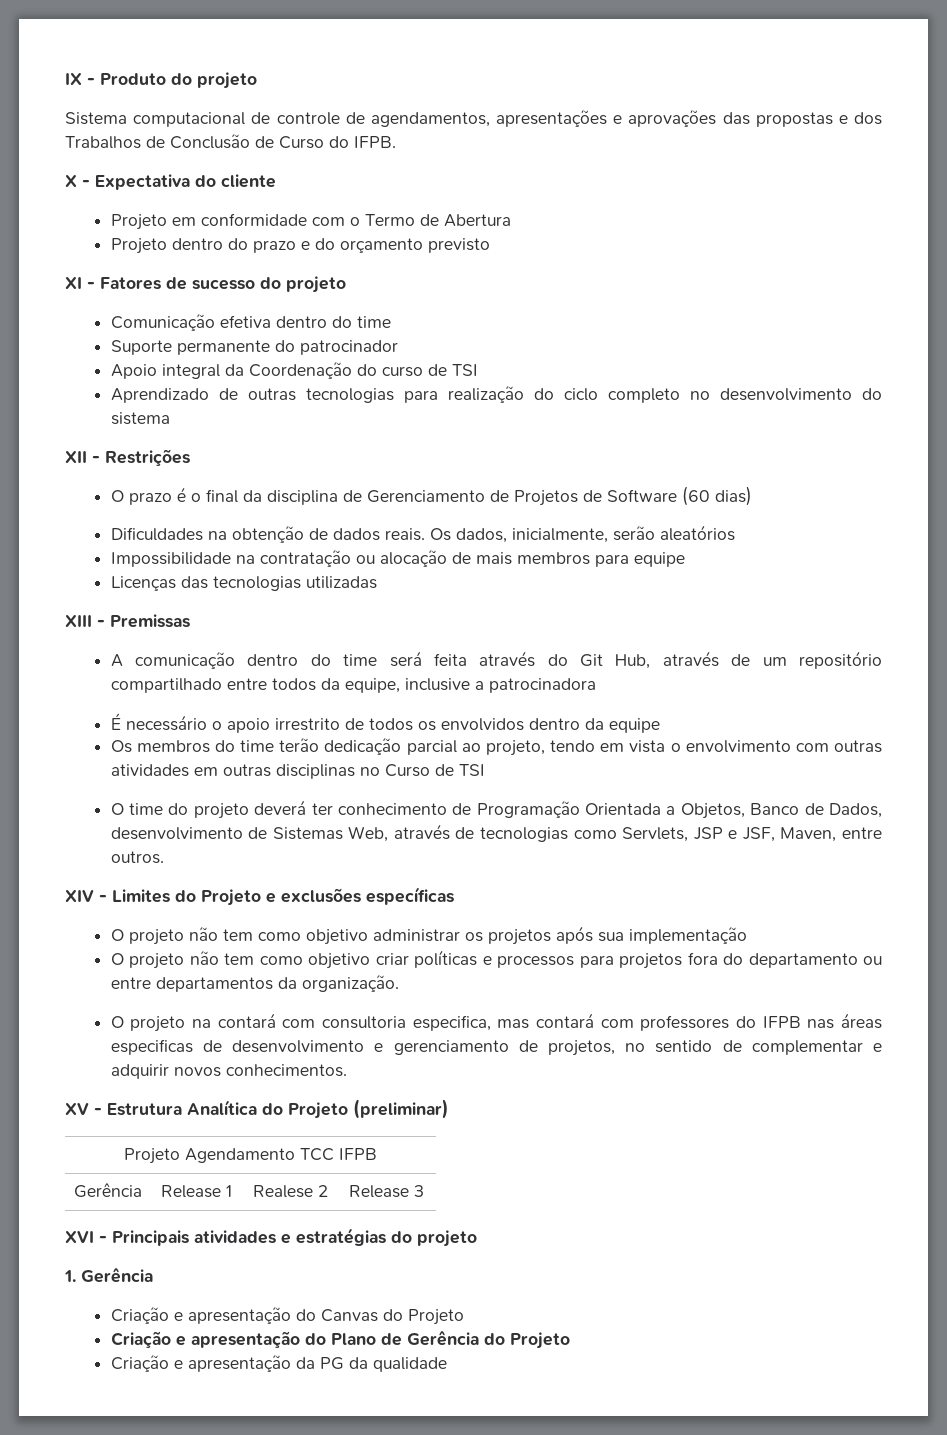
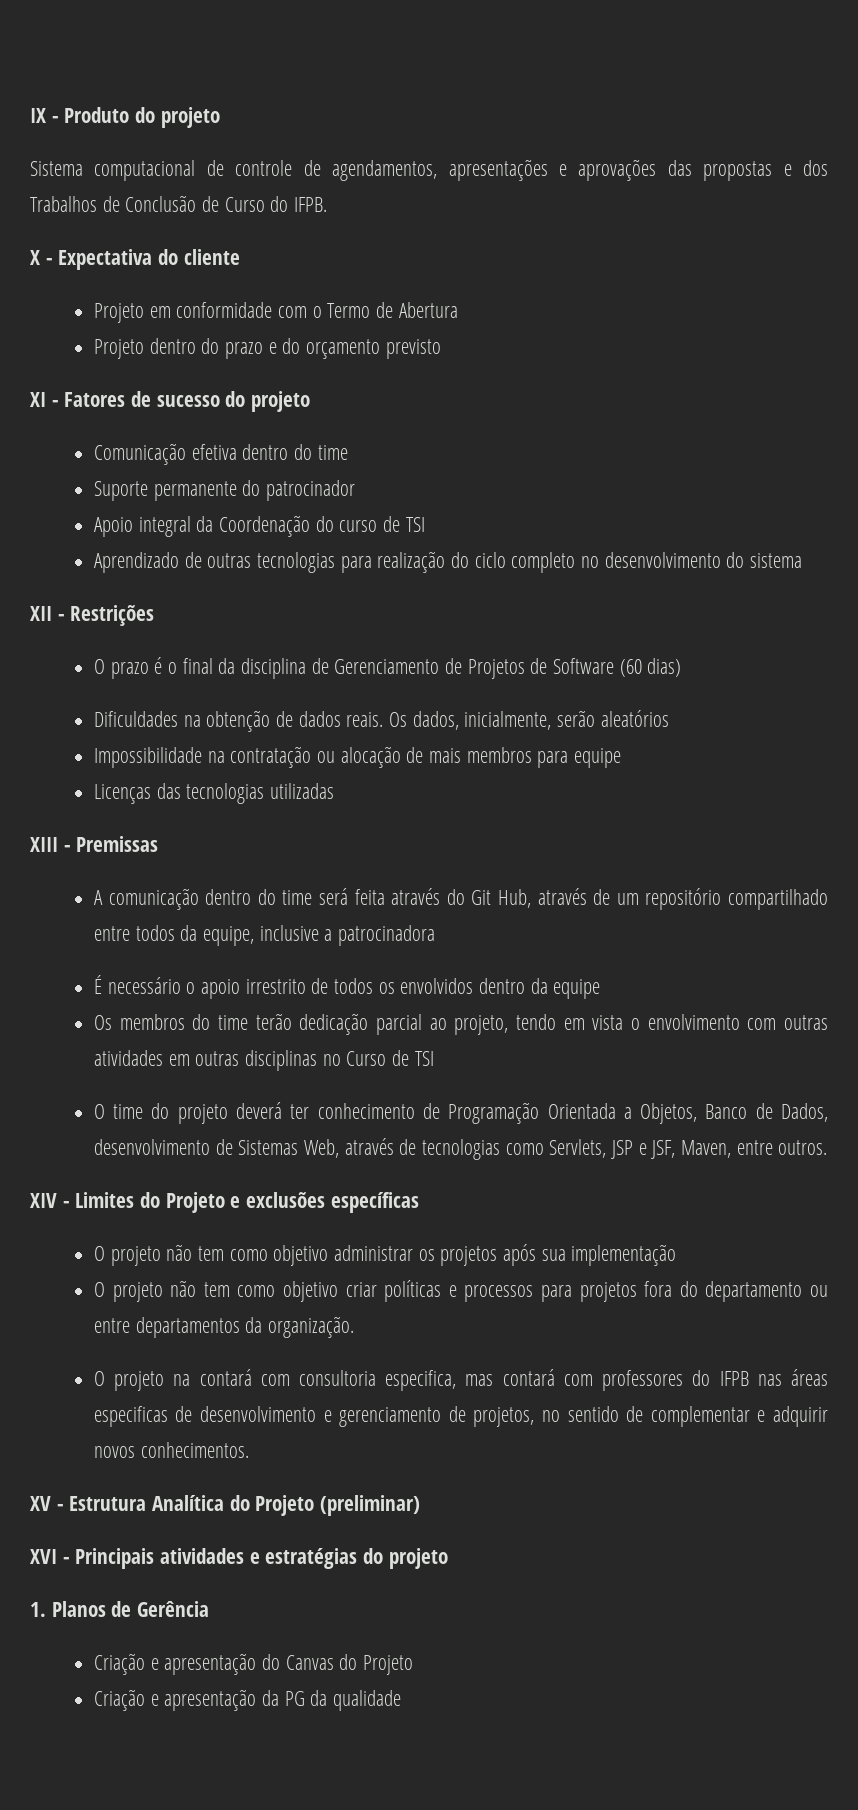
[124,1148,377,1164] [74,1183,143,1198] [161,1185,233,1198] [253,1185,329,1198] [349,1185,425,1198] // Projeto Agendamento TCC IFPB // Gerência | Release 1 | Realese 2 | Release 3 -> (421, 1505) none
(76, 1276) none -> [51,1601,132,1617] Planos de
[110,1331,570,1349] // Criação e apresentação do Plano de Gerência do Projeto -> (413, 1665) none

